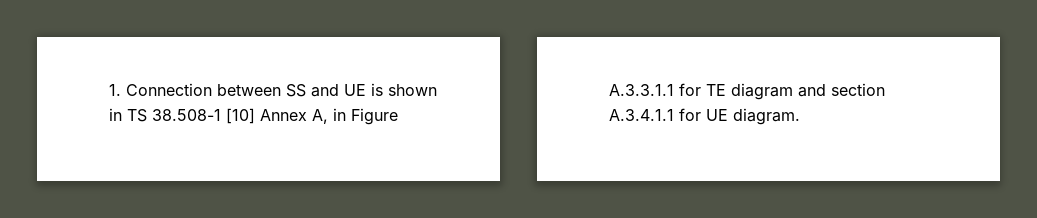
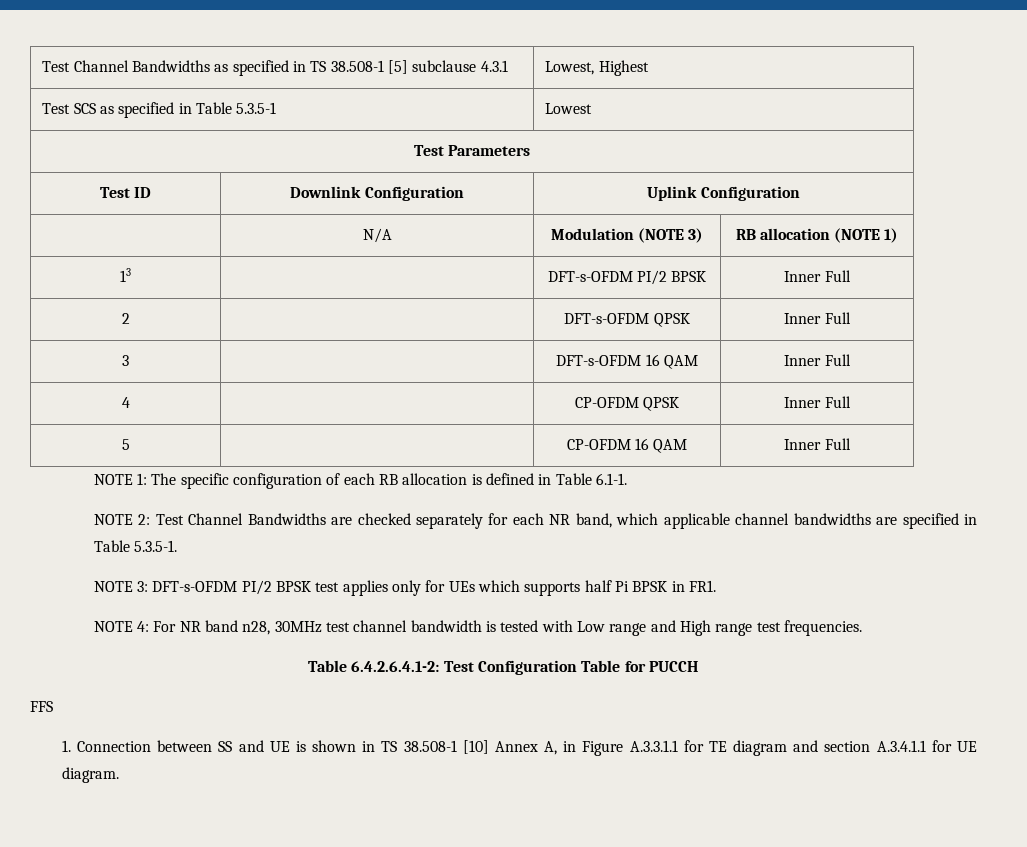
(109, 90) none -> [42,60,508,76] [545,60,649,76] [42,102,277,118] [545,103,593,114] [413,145,531,156] [99,187,152,198] [290,186,464,201] [647,186,800,201] [362,228,392,243] [550,228,704,243] [735,228,899,243] [120,268,131,282] [547,270,707,285] [784,270,851,282] [121,313,130,324] [564,313,690,327] [784,312,851,324] [122,355,129,366] [556,354,698,369] [784,354,851,366] [121,397,130,408] [574,397,680,411] [784,396,851,408] [121,439,130,450] [566,438,688,453] [784,438,851,450] [93,473,627,489] [93,513,977,529] [93,540,178,552] [93,580,716,596] [93,620,862,636] [308,660,699,675] [30,701,53,712] Test Channel Bandwidths as specified in TS 38.508-1 [5] subclause 4.3.1 | Lowest, Highest // Test SCS as specified in Table 5.3.5-1 | Lowest // Test Parameters // Test ID | Downlink Configuration | Uplink Configuration // | N/A | Modulation (NOTE 3) | RB allocation (NOTE 1) // 13 | | DFT-s-OFDM PI/2 BPSK | Inner Full // 2 | | DFT-s-OFDM QPSK | Inner Full // 3 | | DFT-s-OFDM 16 QAM | Inner Full // 4 | | CP-OFDM QPSK | Inner Full // 5 | | CP-OFDM 16 QAM | Inner Full // NOTE 1: The specific configuration of each RB allocation is defined in Table 6.1-1. // NOTE 2: Test Channel Bandwidths are checked separately for each NR band, which applicable channel bandwidths are specified in Table 5.3.5-1. // NOTE 3: DFT-s-OFDM PI/2 BPSK test applies only for UEs which supports half Pi BPSK in FR1. // NOTE 4: For NR band n28, 30MHz test channel bandwidth is tested with Low range and High range test frequencies. // Table 6.4.2.6.4.1-2: Test Configuration Table for PUCCH // FFS //

